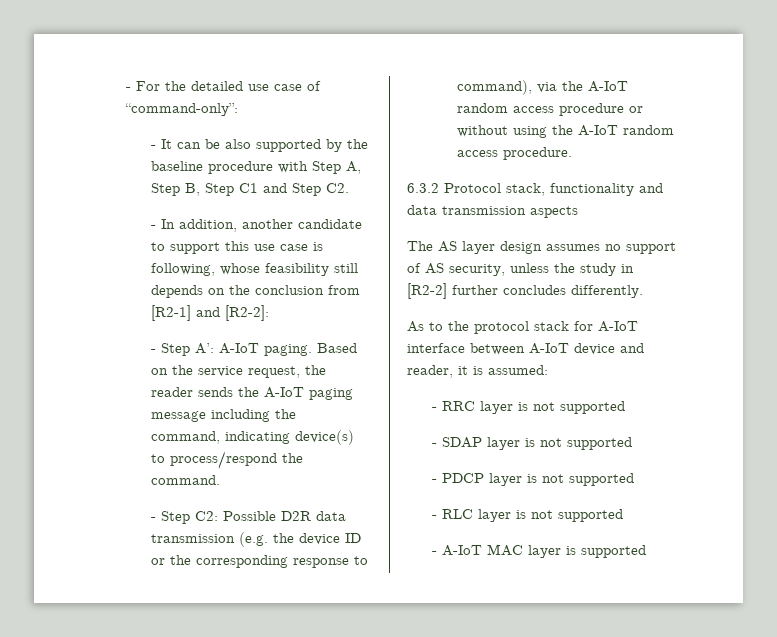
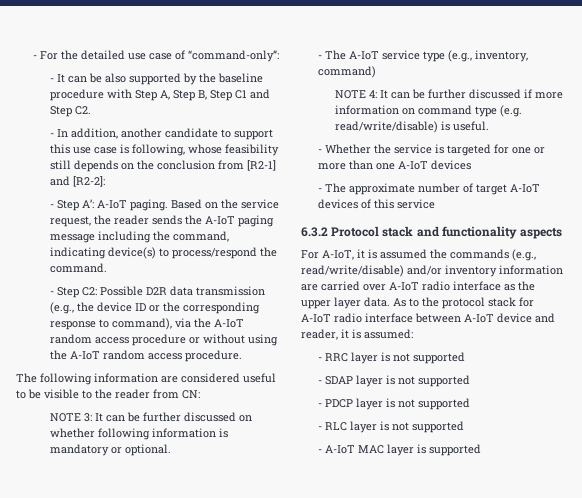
[239,532,269,547] (e.g. -> [49,302,74,314] (e.g.,
[407,183,663,196] [407,205,578,218] [407,241,676,254] [407,263,634,276] [407,283,643,299] 6.3.2 Protocol stack, functionality and data transmission aspects // The AS layer design assumes no support of AS security, unless the study in [R2-2] further concludes differently. // -> [16,373,276,385] [16,389,200,399] [49,412,252,422] [49,428,228,440] [49,444,171,456] [317,50,528,62] [317,66,376,78] [334,89,563,99] [334,105,522,117] [334,121,489,133] [317,144,545,156] [317,160,471,170] [317,183,540,195] [317,199,435,209] [301,226,563,239] [301,249,536,261] [301,265,563,277] [301,281,535,291] [301,297,390,309] The following information are considered useful to be visible to the reader from CN: // NOTE 3: It can be further discussed on whether following information is mandatory or optional. // - The A-IoT service type (e.g., inventory, command) // NOTE 4: It can be further discussed if more information on command type (e.g. read/write/disable) is useful. // - Whether the service is targeted for one or more than one A-IoT devices // - The approximate number of target A-IoT devices of this service // 6.3.2 Protocol stack and functionality aspects // For A-IoT, it is assumed the commands (e.g., read/write/disable) and/or inventory information are carried over A-IoT radio interface as the upper layer data.
(638, 326) none -> [334,313,362,323] radio

